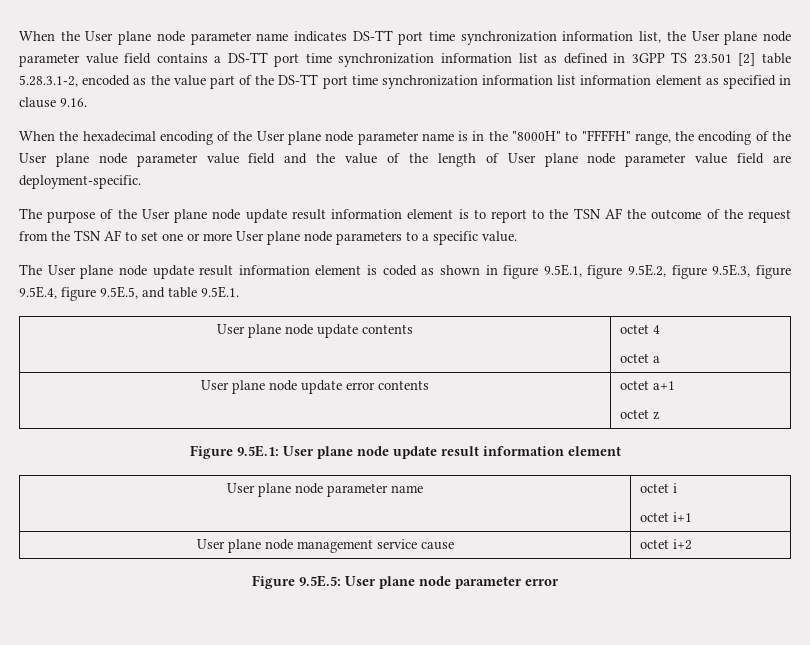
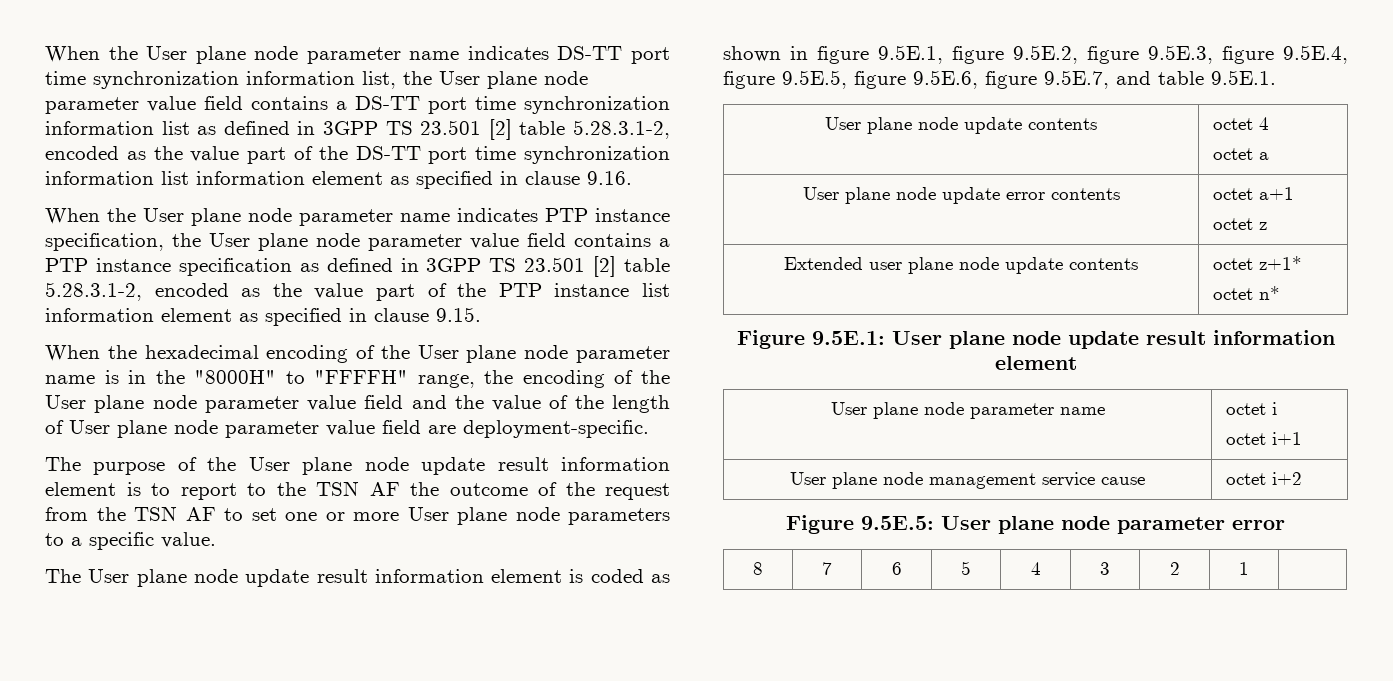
(87, 102) none -> [45,208,670,226] [45,233,670,251] [45,256,670,277] [45,282,671,301] [45,307,481,326] // When the User plane node parameter name indicates PTP instance specification, the User plane node parameter value field contains a PTP instance specification as defined in 3GPP TS 23.501 [2] table 5.28.3.1-2, encoded as the value part of the PTP instance list information element as specified in clause 9.15.
(138, 292) none -> [854,70,1109,89] figure 9.5E.6, figure 9.5E.7,
(659, 415) none -> [784,257,1138,274] [1213,256,1303,270] [1213,286,1281,300] // Extended user plane node update contents | octet z+1* // octet n*
(559, 582) none -> [753,562,763,575] [822,562,832,575] [891,562,902,575] [961,561,971,575] [1030,562,1041,575] [1100,562,1110,575] [1169,562,1180,575] [1239,562,1249,575] // 8 | 7 | 6 | 5 | 4 | 3 | 2 | 1 |

